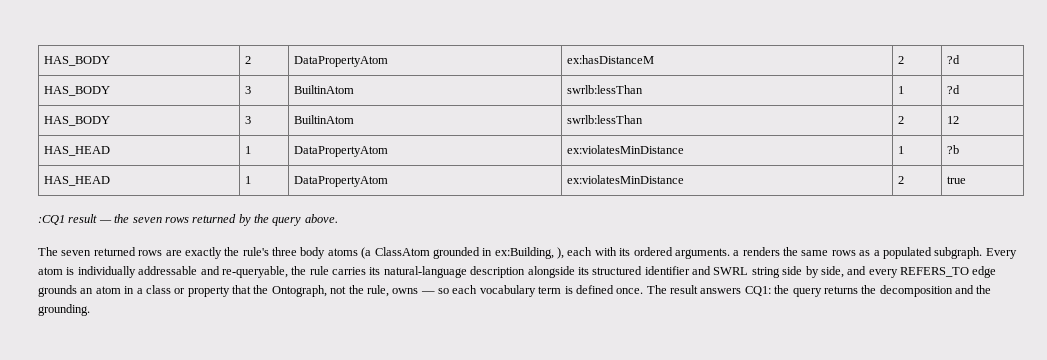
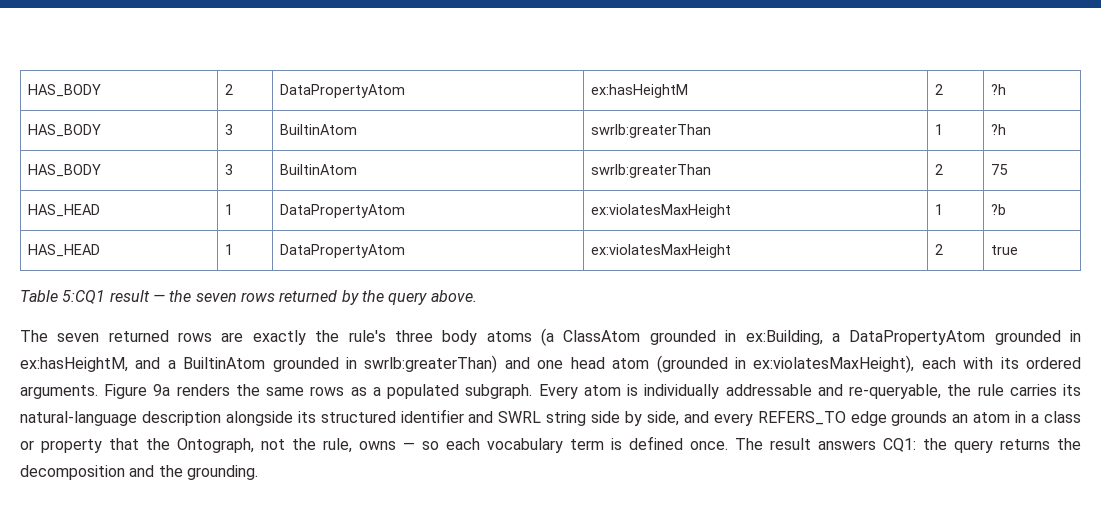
[567,55,655,64] [898,56,905,64] [947,55,961,64] [44,86,111,96] [245,86,252,94] [294,85,355,94] [567,85,644,94] [898,86,905,94] [947,85,961,94] [44,116,111,126] [245,116,252,124] [294,115,355,124] [567,115,644,124] [898,116,905,124] [947,116,960,124] [44,146,111,156] [245,146,252,154] [294,146,389,157] [567,145,685,154] ex:hasDistanceM | 2 | ?d // HAS_BODY | 3 | BuiltinAtom | swrlb:lessThan | 1 | ?d // HAS_BODY | 3 | BuiltinAtom | swrlb:lessThan | 2 | 12 // HAS_HEAD | 1 | DataPropertyAtom | ex:violatesMinDistance -> [591,84,689,98] [935,84,944,95] [991,84,1007,95] [28,124,102,137] [225,124,234,135] [280,124,358,135] [591,124,712,138] [935,124,944,135] [991,124,1007,135] [28,164,102,177] [225,164,234,175] [280,164,358,175] [591,164,712,178] [935,164,944,175] [991,164,1009,175] [28,204,101,217] [225,204,234,215] [280,204,406,218] [591,204,732,218] ex:hasHeightM | 2 | ?h // HAS_BODY | 3 | BuiltinAtom | swrlb:greaterThan | 1 | ?h // HAS_BODY | 3 | BuiltinAtom | swrlb:greaterThan | 2 | 75 // HAS_HEAD | 1 | DataPropertyAtom | ex:violatesMaxHeight
[567,175,685,184] ex:violatesMinDistance -> [591,244,732,258] ex:violatesMaxHeight
[38,215,65,225] :CQ1 -> [20,290,106,304] Table 5:CQ1
[557,247,564,259] ), -> [831,330,1081,345] [20,355,915,373] a DataPropertyAtom grounded in ex:hasHeightM, and a BuiltinAtom grounded in swrlb:greaterThan) and one head atom (grounded in ex:violatesMaxHeight),
[733,250,740,256] a -> [104,384,171,399] Figure 9a

